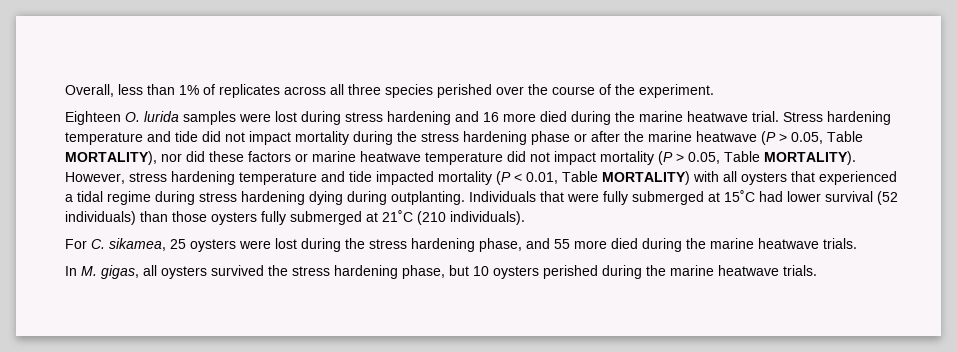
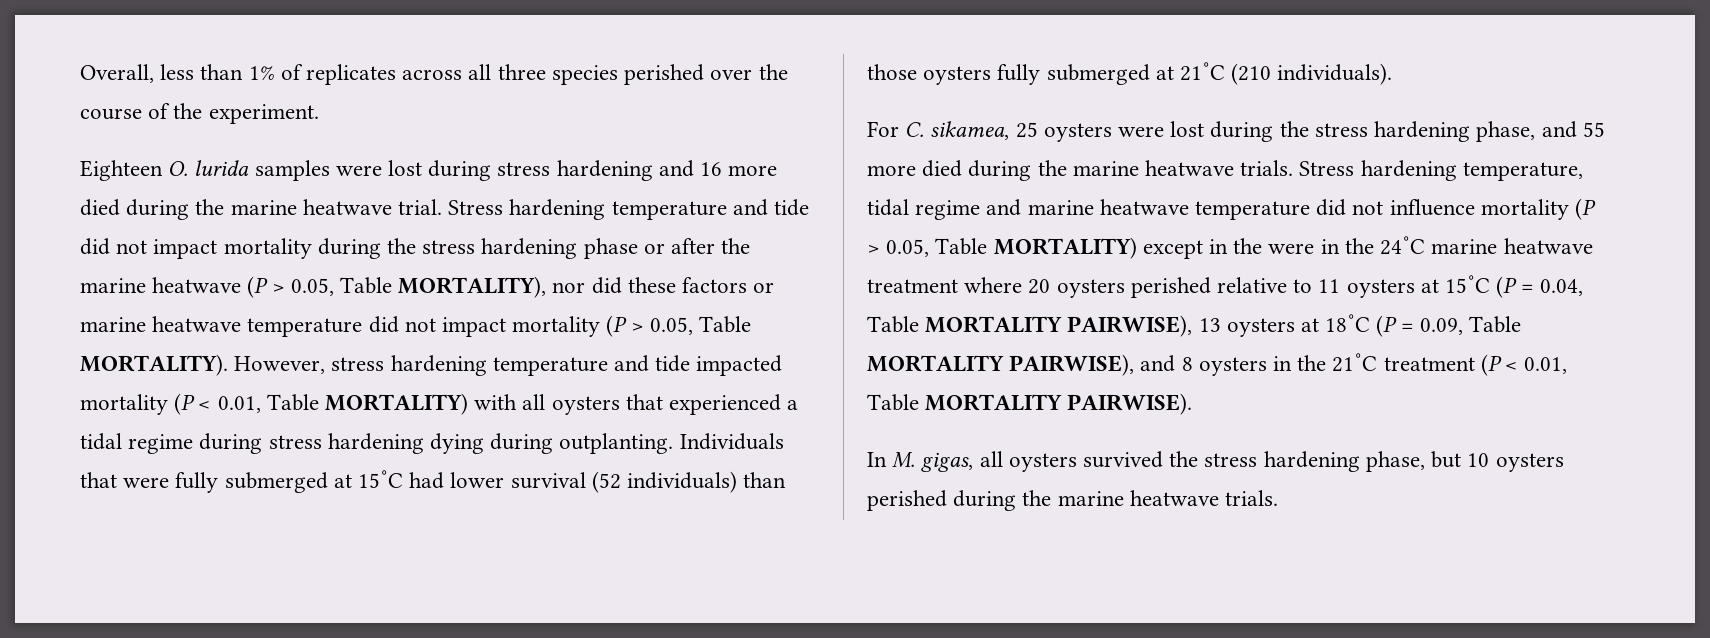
(857, 243) none -> [1299,160,1583,181] [867,198,1597,220] [867,236,1593,259] [867,275,1583,298] [867,314,1522,337] [867,353,1568,376] [867,393,1193,415] Stress hardening temperature, tidal regime and marine heatwave temperature did not influence mortality (P > 0.05, Table MORTALITY) except in the were in the 24˚C marine heatwave treatment where 20 oysters perished relative to 11 oysters at 15˚C (P = 0.04, Table MORTALITY PAIRWISE), 13 oysters at 18˚C (P = 0.09, Table MORTALITY PAIRWISE), and 8 oysters in the 21˚C treatment (P < 0.01, Table MORTALITY PAIRWISE).

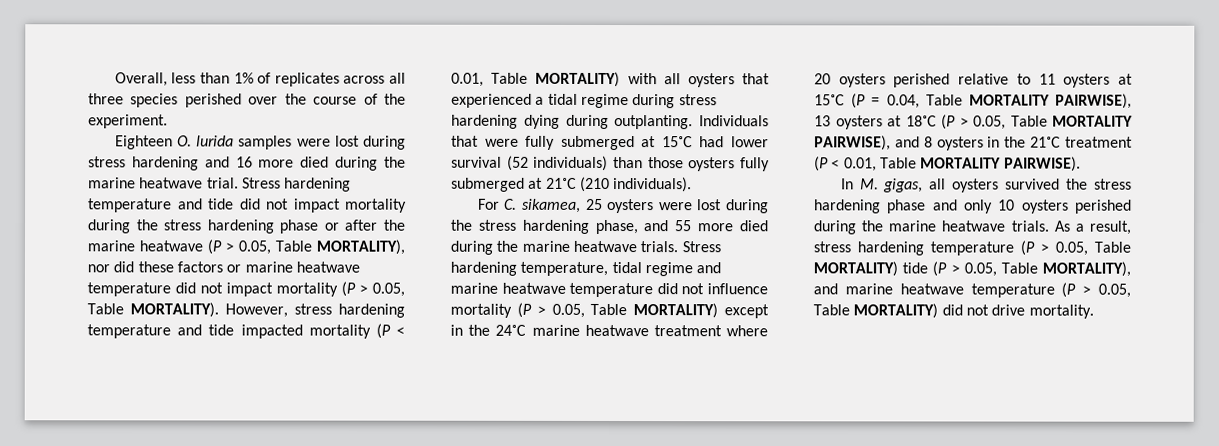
[1268,238,1374,254] were in the -> (491, 330) none
[1400,318,1463,335] = 0.09, -> [959,115,1006,130] > 0.05,
[1365,451,1462,472] phase, but -> [887,199,993,214] phase and only
(1279, 498) none -> [1053,220,1132,235] [813,240,1131,256] [813,261,1131,277] [813,282,1131,298] [813,303,1094,319] As a result, stress hardening temperature (P > 0.05, Table MORTALITY) tide (P > 0.05, Table MORTALITY), and marine heatwave temperature (P > 0.05, Table MORTALITY) did not drive mortality.

